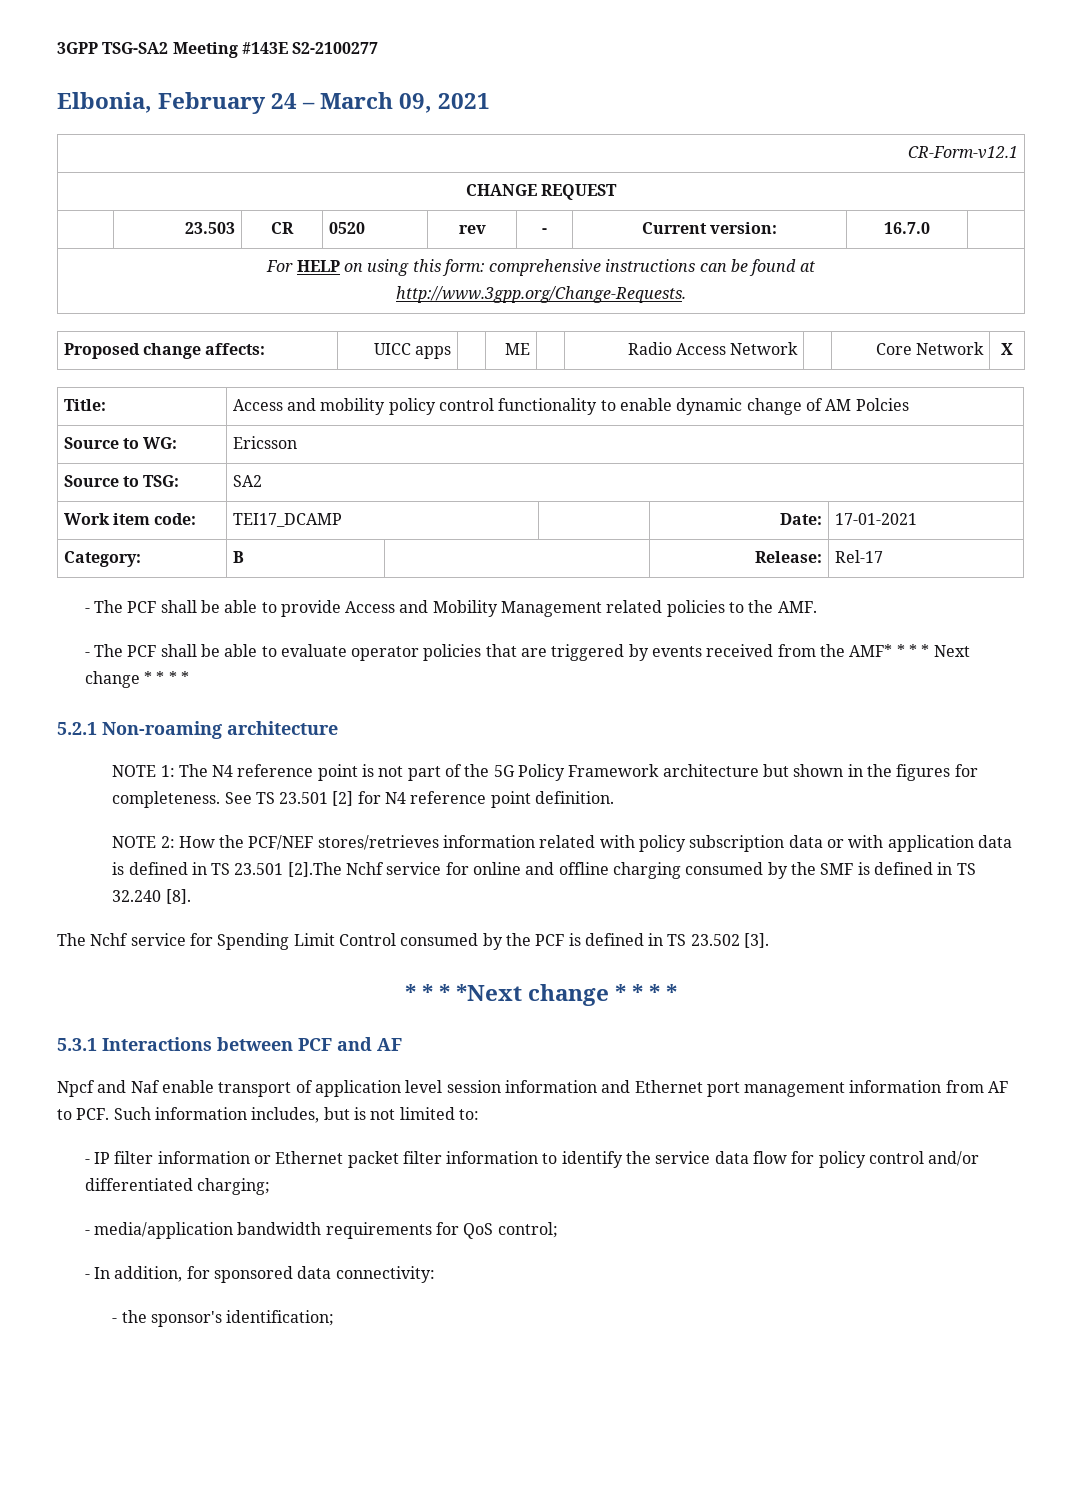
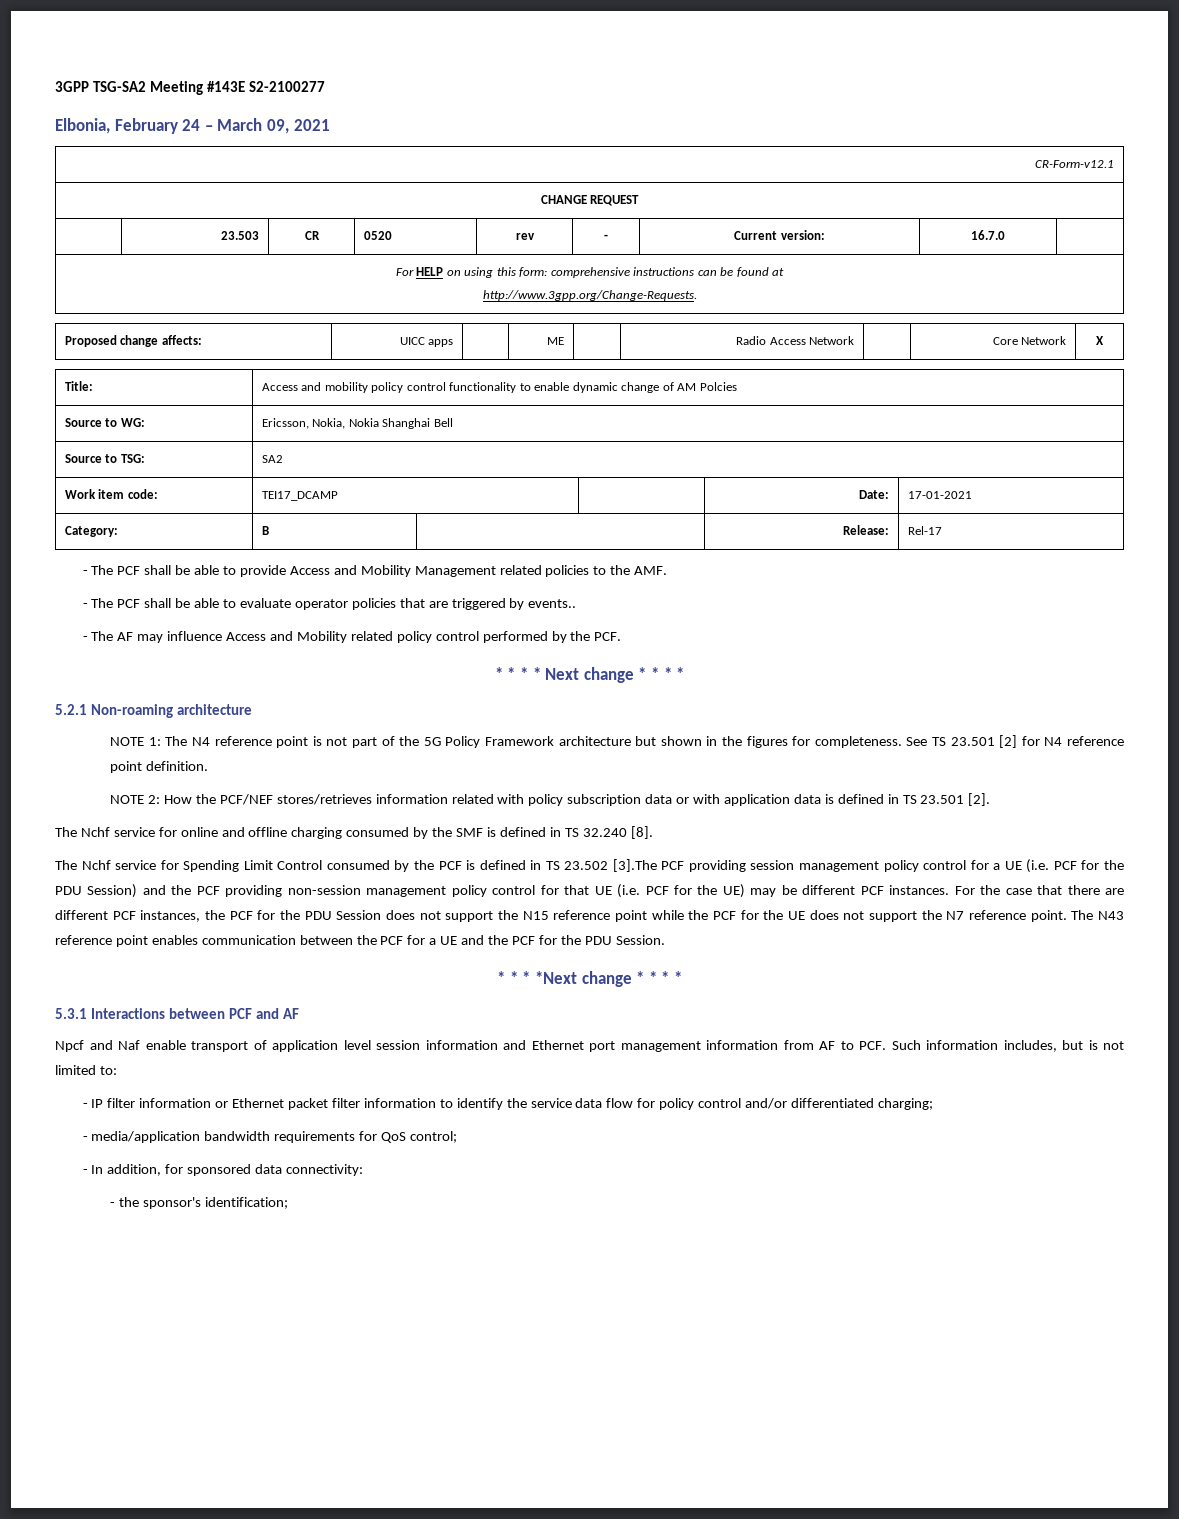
[232,436,297,449] Ericsson -> [261,418,453,429] Ericsson, Nokia, Nokia Shanghai Bell
[652,644,893,657] events received from the AMF* -> [528,599,577,608] [82,631,622,643] [494,667,503,680] events.. // - The AF may influence Access and Mobility related policy control performed by the PCF. // *
[287,862,342,877] [2].The -> [968,793,991,806] [55,827,77,837] [2]. // The
[744,933,770,948] [3]. -> [612,859,1124,873] [55,884,1124,898] [55,910,1124,922] [55,935,665,947] [3].The PCF providing session management policy control for a UE (i.e. PCF for the PDU Session) and the PCF providing non-session management policy control for that UE (i.e. PCF for the UE) may be different PCF instances. For the case that there are different PCF instances, the PCF for the PDU Session does not support the N15 reference point while the PCF for the UE does not support the N7 reference point. The N43 reference point enables communication between the PCF for a UE and the PCF for the PDU Session.

